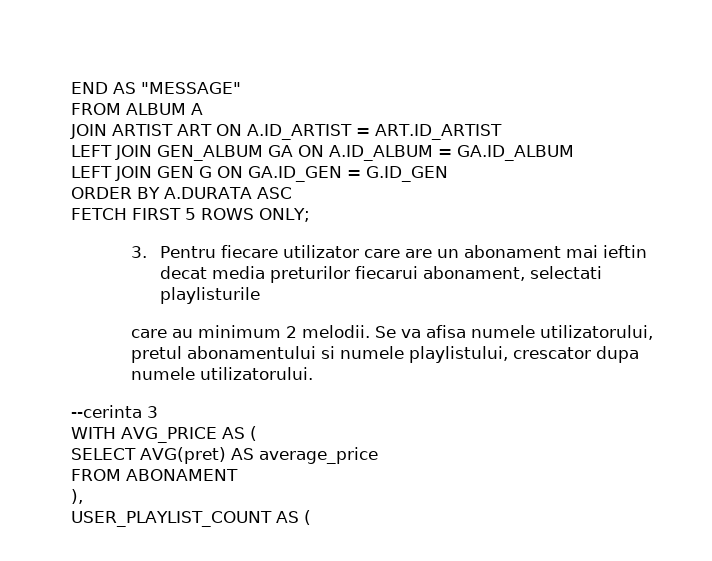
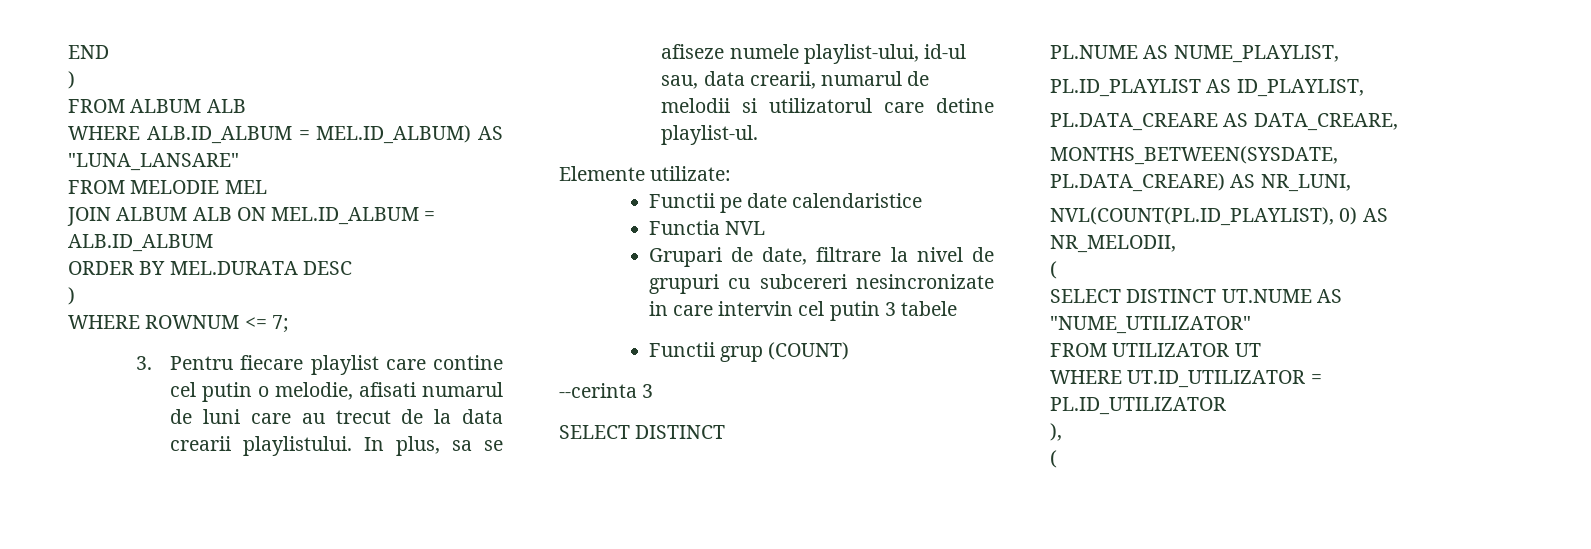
[113,82,241,94] AS "MESSAGE" -> [68,71,75,89] // )
[191,103,203,115] [70,124,502,140] [71,145,574,161] [71,166,448,182] [71,187,292,199] [71,208,310,222] [130,245,648,258] [160,266,603,283] [160,287,261,304] [130,325,653,340] [130,346,639,363] [130,367,313,380] [71,405,158,418] [71,426,257,443] [71,447,378,464] [71,469,238,481] A // JOIN ARTIST ART ON A.ID_ARTIST = ART.ID_ARTIST // LEFT JOIN GEN_ALBUM GA ON A.ID_ALBUM = GA.ID_ALBUM // LEFT JOIN GEN G ON GA.ID_GEN = G.ID_GEN // ORDER BY A.DURATA ASC // FETCH FIRST 5 ROWS ONLY; // 3. Pentru fiecare utilizator care are un abonament mai ieftin decat media preturilor fiecarui abonament, selectati playlisturile // care au minimum 2 melodii. Se va afisa numele utilizatorului, pretul abonamentului si numele playlistului, crescator dupa numele utilizatorului. // --cerinta 3 // WITH AVG_PRICE AS ( // SELECT AVG(pret) AS average_price // FROM ABONAMENT -> [206,99,246,113] [68,125,503,144] [68,153,239,171] [68,180,267,194] [67,207,436,226] [68,234,213,252] [68,261,352,275] [68,287,75,305] [68,315,289,333] [136,355,503,375] [170,382,503,402] [170,409,503,424] [170,436,503,456] [661,44,967,64] [661,71,930,89] [661,98,994,113] [661,125,759,145] [559,166,732,181] [648,193,923,213] [648,220,765,235] [648,247,994,267] [648,274,994,294] [648,301,958,321] [648,342,850,362] [559,383,654,398] [559,425,726,439] [1050,45,1339,63] [1050,79,1364,97] [1050,113,1398,131] [1050,146,1338,165] [1050,173,1351,192] [1050,207,1388,226] [1050,235,1176,253] [1050,261,1057,279] [1050,289,1342,303] [1050,316,1251,334] [1050,343,1261,357] [1050,370,1322,388] [1050,397,1226,415] ALB // WHERE ALB.ID_ALBUM = MEL.ID_ALBUM) AS "LUNA_LANSARE" // FROM MELODIE MEL // JOIN ALBUM ALB ON MEL.ID_ALBUM = ALB.ID_ALBUM // ORDER BY MEL.DURATA DESC // ) // WHERE ROWNUM <= 7; // 3. Pentru fiecare playlist care contine cel putin o melodie, afisati numarul de luni care au trecut de la data crearii playlistului. In plus, sa se afiseze numele playlist-ului, id-ul sau, data crearii, numarul de melodii si utilizatorul care detine playlist-ul. // Elemente utilizate: // Functii pe date calendaristice // Functia NVL // Grupari de date, filtrare la nivel de grupuri cu subcereri nesincronizate in care intervin cel putin 3 tabele // Functii grup (COUNT) // --cerinta 3 // SELECT DISTINCT // PL.NUME AS NUME_PLAYLIST, // PL.ID_PLAYLIST AS ID_PLAYLIST, // PL.DATA_CREARE AS DATA_CREARE, // MONTHS_BETWEEN(SYSDATE, PL.DATA_CREARE) AS NR_LUNI, // NVL(COUNT(PL.ID_PLAYLIST), 0) AS NR_MELODII, // ( // SELECT DISTINCT UT.NUME AS "NUME_UTILIZATOR" // FROM UTILIZATOR UT // WHERE UT.ID_UTILIZATOR = PL.ID_UTILIZATOR
[71,511,299,527] USER_PLAYLIST_COUNT AS -> (1062, 432) none

